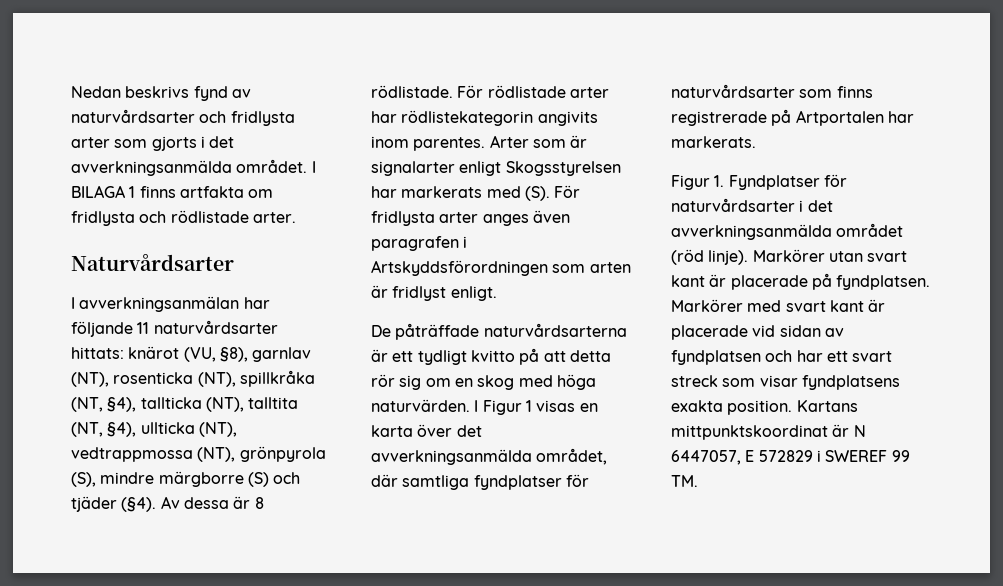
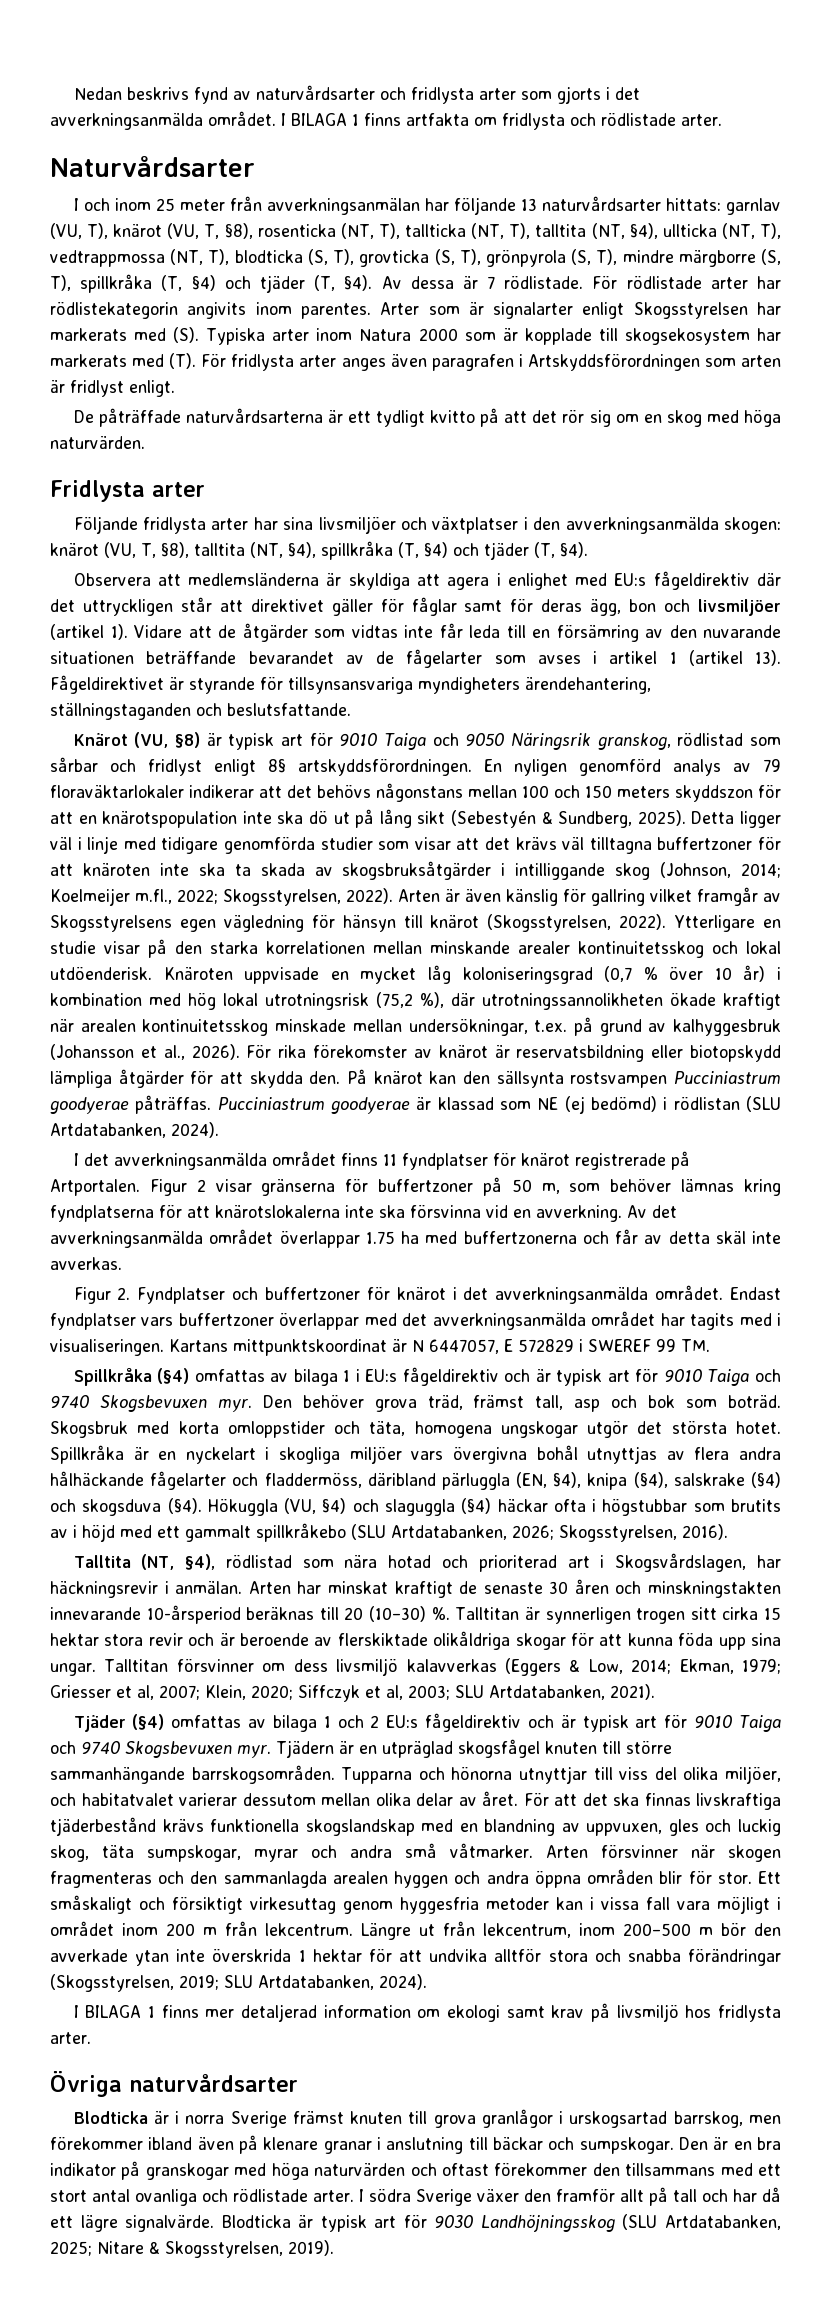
(75, 303) none -> [83,196,262,211] och inom 25 meter från
[137,322,150,334] 11 -> [520,198,537,211] 13
[128,346,312,362] [71,370,315,387] [71,397,299,412] [71,422,237,437] [71,446,326,462] [71,471,301,487] [71,496,157,512] knärot (VU, §8), garnlav (NT), rosenticka (NT), spillkråka (NT, §4), tallticka (NT), talltita (NT, §4), ullticka (NT), vedtrappmossa (NT), grönpyrola (S), mindre märgborre (S) och tjäder (§4). -> [725,198,781,215] [50,223,782,239] [50,249,781,267] [50,274,373,293] garnlav (VU, T), knärot (VU, T, §8), rosenticka (NT, T), tallticka (NT, T), talltita (NT, §4), ullticka (NT, T), vedtrappmossa (NT, T), blodticka (S, T), grovticka (S, T), grönpyrola (S, T), mindre märgborre (S, T), spillkråka (T, §4) och tjäder (T, §4).
[254,497,264,509] 8 -> [487,276,496,289] 7
(550, 193) none -> [206,328,781,345] [50,353,197,369] Typiska arter inom Natura 2000 som är kopplade till skogsekosystem har markerats med (T).
[569,350,611,362] detta -> [532,410,558,423] det
[474,400,598,415] [371,424,482,437] [371,448,608,465] [371,474,589,490] [671,84,873,98] [671,109,914,126] [671,136,756,148] [671,174,847,190] [671,198,833,212] [671,223,904,240] [671,249,908,265] [671,273,931,290] [671,299,886,312] [671,325,844,340] [671,350,893,365] [671,375,900,390] [671,400,793,415] I Figur 1 visas en karta över det avverkningsanmälda området, där samtliga fyndplatser för naturvårdsarter som finns registrerade på Artportalen har markerats. // Figur 1. Fyndplatser för naturvårdsarter i det avverkningsanmälda området (röd linje). Markörer utan svart kant är placerade på fyndplatsen. Markörer med svart kant är placerade vid sidan av fyndplatsen och har ett svart streck som visar fyndplatsens exakta position. -> [50,480,205,502] [73,516,781,534] [50,541,588,560] [73,571,781,590] [50,597,782,616] [50,623,781,642] [50,649,781,668] [50,675,651,694] [50,703,351,720] [73,732,782,750] [50,757,781,776] [50,783,781,802] [50,809,782,828] [50,836,782,854] [50,861,781,880] [50,887,781,906] [50,914,781,932] [50,939,781,958] [50,965,782,984] [50,992,781,1010] [50,1017,782,1036] [50,1044,781,1062] [50,1069,781,1088] [50,1095,781,1114] [50,1122,219,1138] [73,1151,690,1170] [50,1177,781,1196] [50,1204,677,1222] [50,1229,781,1248] [50,1257,122,1270] [73,1285,781,1304] [50,1311,782,1330] [50,1339,164,1356] // Fridlysta arter // Följande fridlysta arter har sina livsmiljöer och växtplatser i den avverkningsanmälda skogen: knärot (VU, T, §8), talltita (NT, §4), spillkråka (T, §4) och tjäder (T, §4). // Observera att medlemsländerna är skyldiga att agera i enlighet med EU:s fågeldirektiv där det uttryckligen står att direktivet gäller för fåglar samt för deras ägg, bon och livsmiljöer (artikel 1). Vidare att de åtgärder som vidtas inte får leda till en försämring av den nuvarande situationen beträffande bevarandet av de fågelarter som avses i artikel 1 (artikel 13). Fågeldirektivet är styrande för tillsynsansvariga myndigheters ärendehantering, ställningstaganden och beslutsfattande. // Knärot (VU, §8) är typisk art för 9010 Taiga och 9050 Näringsrik granskog, rödlistad som sårbar och fridlyst enligt 8§ artskyddsförordningen. En nyligen genomförd analys av 79 floraväktarlokaler indikerar att det behövs någonstans mellan 100 och 150 meters skyddszon för att en knärotspopulation inte ska dö ut på lång sikt (Sebestyén & Sundberg, 2025). Detta ligger väl i linje med tidigare genomförda studier som visar att det krävs väl tilltagna buffertzoner för att knäroten inte ska ta skada av skogsbruksåtgärder i intilliggande skog (Johnson, 2014; Koelmeijer m.fl., 2022; Skogsstyrelsen, 2022). Arten är även känslig för gallring vilket framgår av Skogsstyrelsens egen vägledning för hänsyn till knärot (Skogsstyrelsen, 2022). Ytterligare en studie visar på den starka korrelationen mellan minskande arealer kontinuitetsskog och lokal utdöenderisk. Knäroten uppvisade en mycket låg koloniseringsgrad (0,7 % över 10 år) i kombination med hög lokal utrotningsrisk (75,2 %), där utrotningssannolikheten ökade kraftigt när arealen kontinuitetsskog minskade mellan undersökningar, t.ex. på grund av kalhyggesbruk (Johansson et al., 2026). För rika förekomster av knärot är reservatsbildning eller biotopskydd lämpliga åtgärder för att skydda den. På knärot kan den sällsynta rostsvampen Pucciniastrum goodyerae påträffas. Pucciniastrum goodyerae är klassad som NE (ej bedömd) i rödlistan (SLU Artdatabanken, 2024). // I det avverkningsanmälda området finns 11 fyndplatser för knärot registrerade på Artportalen. Figur 2 visar gränserna för buffertzoner på 50 m, som behöver lämnas kring fyndplatserna för att knärotslokalerna inte ska försvinna vid en avverkning. Av det avverkningsanmälda området överlappar 1.75 ha med buffertzonerna och får av detta skäl inte avverkas. // Figur 2. Fyndplatser och buffertzoner för knärot i det avverkningsanmälda området. Endast fyndplatser vars buffertzoner överlappar med det avverkningsanmälda området har tagits med i visualiseringen.
(698, 481) none -> [73,1367,781,1386] [50,1394,781,1412] [50,1420,781,1438] [50,1445,782,1464] [50,1471,781,1490] [50,1498,782,1516] [50,1523,728,1542] [73,1553,782,1572] [50,1579,782,1598] [50,1605,782,1624] [50,1631,781,1650] [50,1658,781,1676] [50,1684,655,1702] [73,1713,782,1732] [50,1739,672,1758] [50,1765,781,1784] [50,1791,781,1810] [50,1817,781,1836] [50,1843,781,1862] [50,1869,782,1888] [50,1895,781,1914] [50,1921,781,1940] [50,1948,781,1966] [50,1974,427,1992] [73,2003,781,2022] [50,2032,91,2044] [50,2071,298,2097] [73,2109,781,2128] [50,2135,782,2154] [50,2161,781,2180] [50,2187,781,2206] [50,2214,781,2232] [50,2240,334,2258] // Spillkråka (§4) omfattas av bilaga 1 i EU:s fågeldirektiv och är typisk art för 9010 Taiga och 9740 Skogsbevuxen myr. Den behöver grova träd, främst tall, asp och bok som boträd. Skogsbruk med korta omloppstider och täta, homogena ungskogar utgör det största hotet. Spillkråka är en nyckelart i skogliga miljöer vars övergivna bohål utnyttjas av flera andra hålhäckande fågelarter och fladdermöss, däribland pärluggla (EN, §4), knipa (§4), salskrake (§4) och skogsduva (§4). Hökuggla (VU, §4) och slaguggla (§4) häckar ofta i högstubbar som brutits av i höjd med ett gammalt spillkråkebo (SLU Artdatabanken, 2026; Skogsstyrelsen, 2016). // Talltita (NT, §4), rödlistad som nära hotad och prioriterad art i Skogsvårdslagen, har häckningsrevir i anmälan. Arten har minskat kraftigt de senaste 30 åren och minskningstakten innevarande 10-årsperiod beräknas till 20 (10–30) %. Talltitan är synnerligen trogen sitt cirka 15 hektar stora revir och är beroende av flerskiktade olikåldriga skogar för att kunna föda upp sina ungar. Talltitan försvinner om dess livsmiljö kalavverkas (Eggers & Low, 2014; Ekman, 1979; Griesser et al, 2007; Klein, 2020; Siffczyk et al, 2003; SLU Artdatabanken, 2021). // Tjäder (§4) omfattas av bilaga 1 och 2 EU:s fågeldirektiv och är typisk art för 9010 Taiga och 9740 Skogsbevuxen myr. Tjädern är en utpräglad skogsfågel knuten till större sammanhängande barrskogsområden. Tupparna och hönorna utnyttjar till viss del olika miljöer, och habitatvalet varierar dessutom mellan olika delar av året. För att det ska finnas livskraftiga tjäderbestånd krävs funktionella skogslandskap med en blandning av uppvuxen, gles och luckig skog, täta sumpskogar, myrar och andra små våtmarker. Arten försvinner när skogen fragmenteras och den sammanlagda arealen hyggen och andra öppna områden blir för stor. Ett småskaligt och försiktigt virkesuttag genom hyggesfria metoder kan i vissa fall vara möjligt i området inom 200 m från lekcentrum. Längre ut från lekcentrum, inom 200–500 m bör den avverkade ytan inte överskrida 1 hektar för att undvika alltför stora och snabba förändringar (Skogsstyrelsen, 2019; SLU Artdatabanken, 2024). // I BILAGA 1 finns mer detaljerad information om ekologi samt krav på livsmiljö hos fridlysta arter. // Övriga naturvårdsarter // Blodticka är i norra Sverige främst knuten till grova granlågor i urskogsartad barrskog, men förekommer ibland även på klenare granar i anslutning till bäckar och sumpskogar. Den är en bra indikator på granskogar med höga naturvärden och oftast förekommer den tillsammans med ett stort antal ovanliga och rödlistade arter. I södra Sverige växer den framför allt på tall och har då ett lägre signalvärde. Blodticka är typisk art för 9030 Landhöjningsskog (SLU Artdatabanken, 2025; Nitare & Skogsstyrelsen, 2019).

